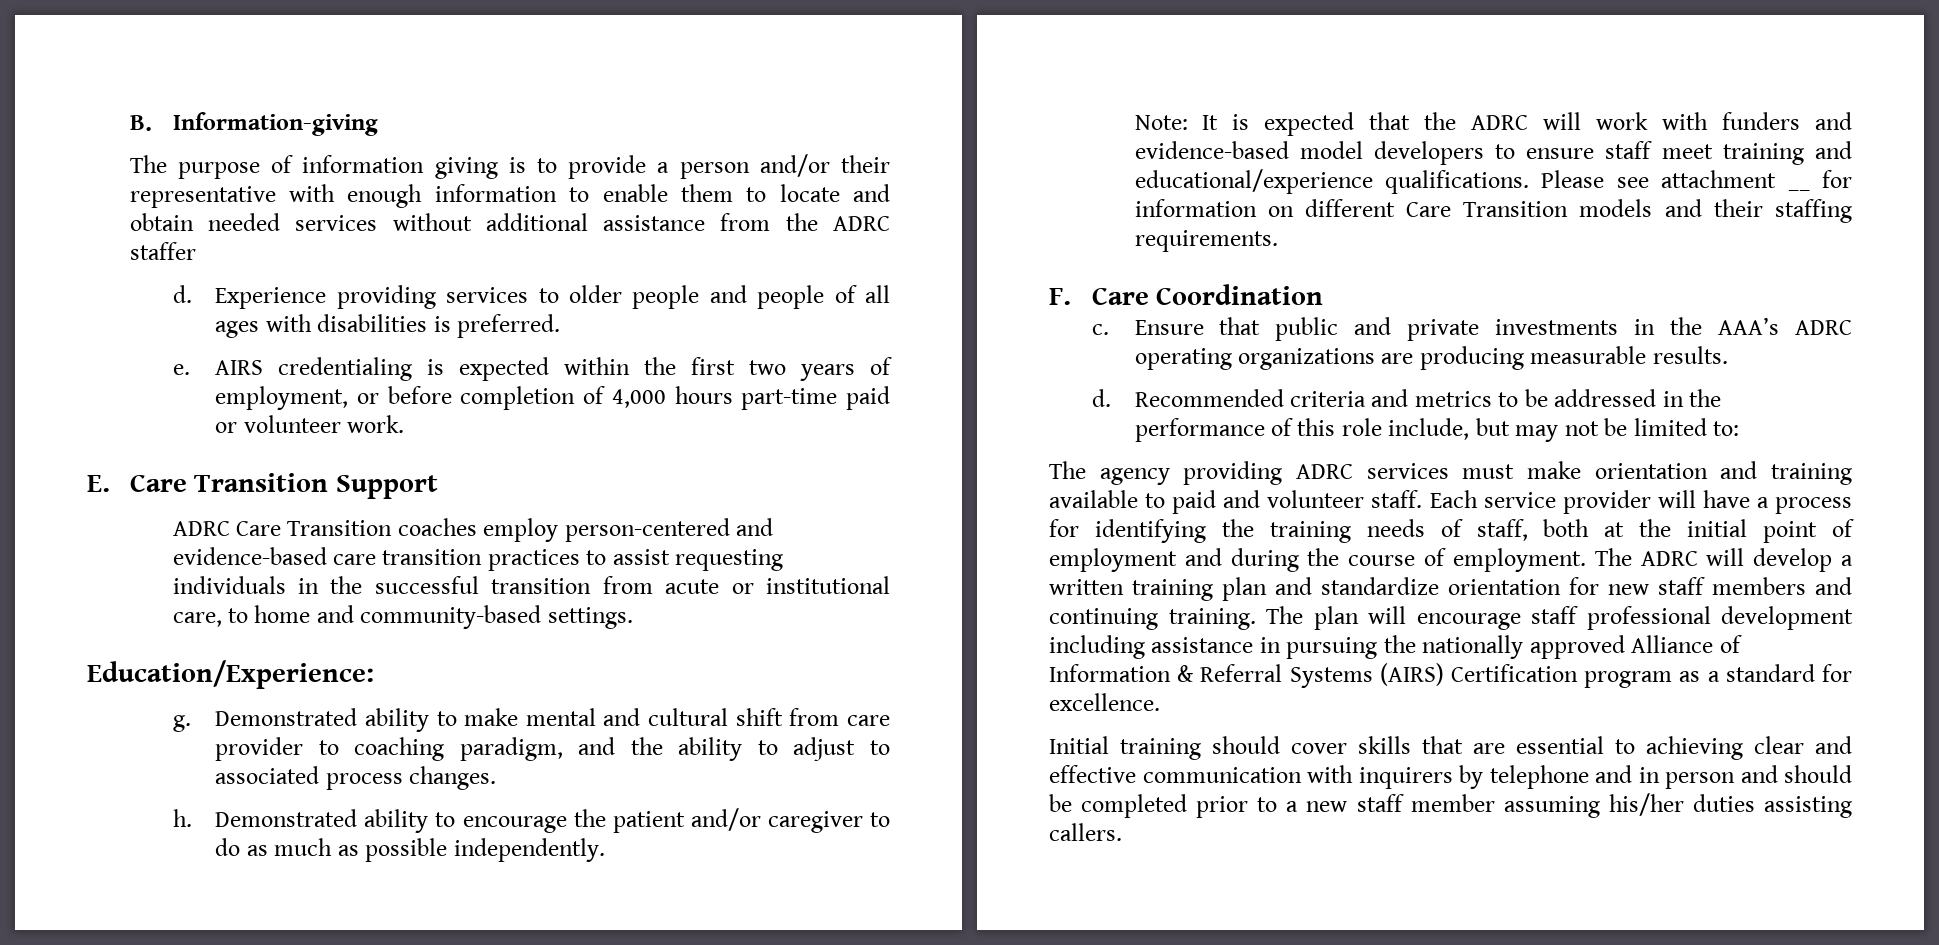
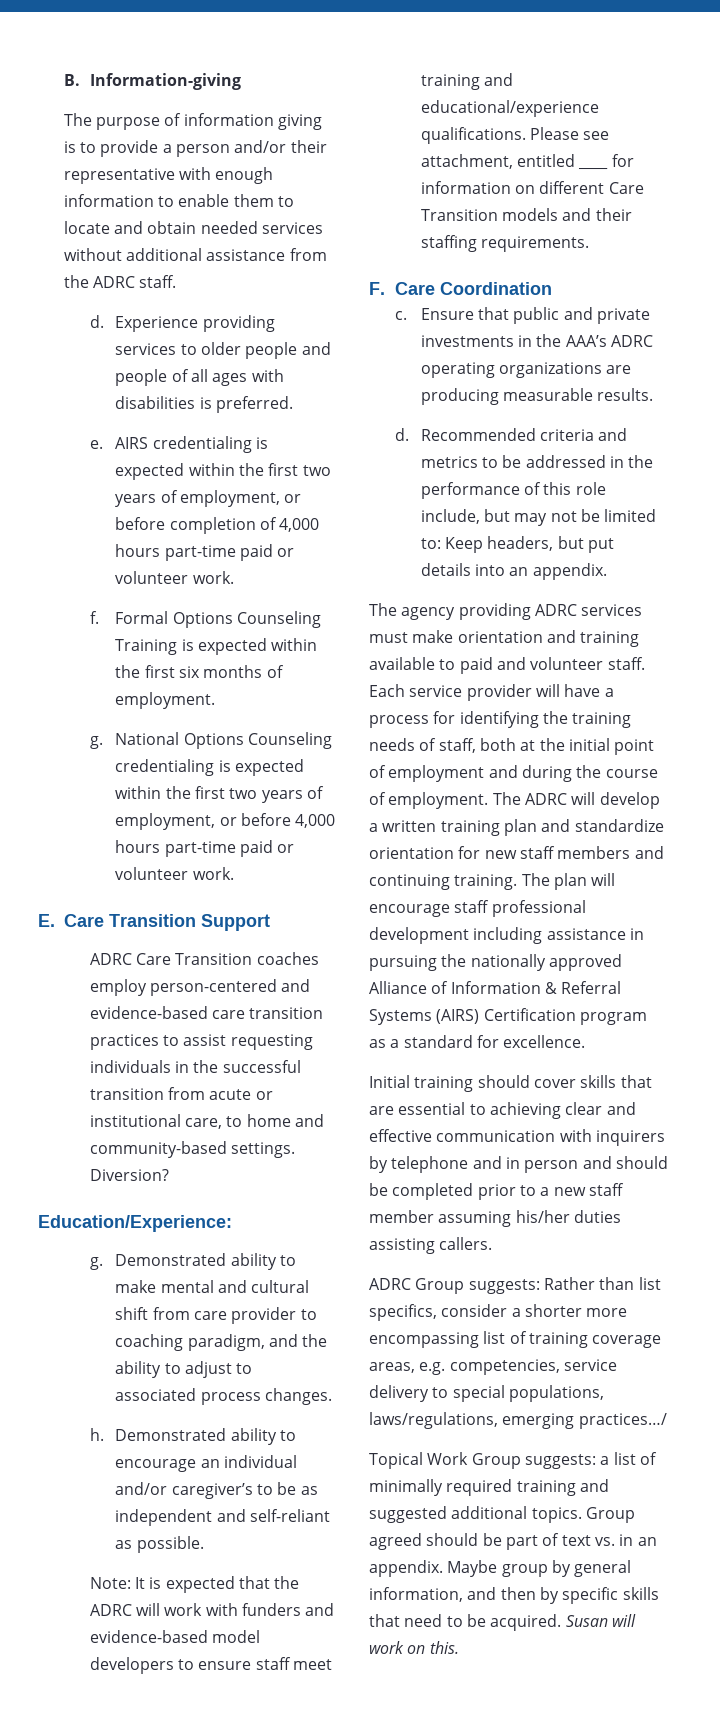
[129,242,196,260] staffer -> [139,275,177,288] staff.
(405, 424) none -> [89,611,322,628] [115,638,318,655] [115,665,284,678] [115,692,216,709] [89,732,333,749] [115,759,305,776] [115,786,324,803] [115,813,336,830] [115,840,295,857] [115,867,234,880] // f. Formal Options Counseling Training is expected within the first six months of employment. // g. National Options Counseling credentialing is expected within the first two years of employment, or before 4,000 hours part-time paid or volunteer work.
(633, 618) none -> [89,1169,169,1181] Diversion?
[573,808,891,833] [215,838,605,862] the patient and/or caregiver to do as much as possible independently. -> [200,1455,298,1468] [115,1482,318,1499] [115,1509,331,1526] [115,1536,204,1553] an individual and/or caregiver’s to be as independent and self-reliant as possible.
[1661,170,1777,188] [1787,188,1810,191] attachment __ -> [420,154,575,169] [578,167,609,170] attachment, entitled ____
(1740, 428) none -> [444,536,614,553] [420,563,607,580] Keep headers, but put details into an appendix.
(1122, 832) none -> [369,1277,661,1294] [369,1304,628,1321] [369,1331,662,1348] [369,1359,617,1375] [369,1385,604,1402] [369,1412,667,1429] [369,1452,657,1469] [369,1479,609,1496] [369,1506,635,1523] [369,1533,657,1550] [369,1560,632,1577] [369,1587,659,1604] [369,1614,636,1631] [369,1641,459,1654] // ADRC Group suggests: Rather than list specifics, consider a shorter more encompassing list of training coverage areas, e.g. competencies, service delivery to special populations, laws/regulations, emerging practices…/ // Topical Work Group suggests: a list of minimally required training and suggested additional topics. Group agreed should be part of text vs. in an appendix. Maybe group by general information, and then by specific skills that need to be acquired. Susan will work on this.

